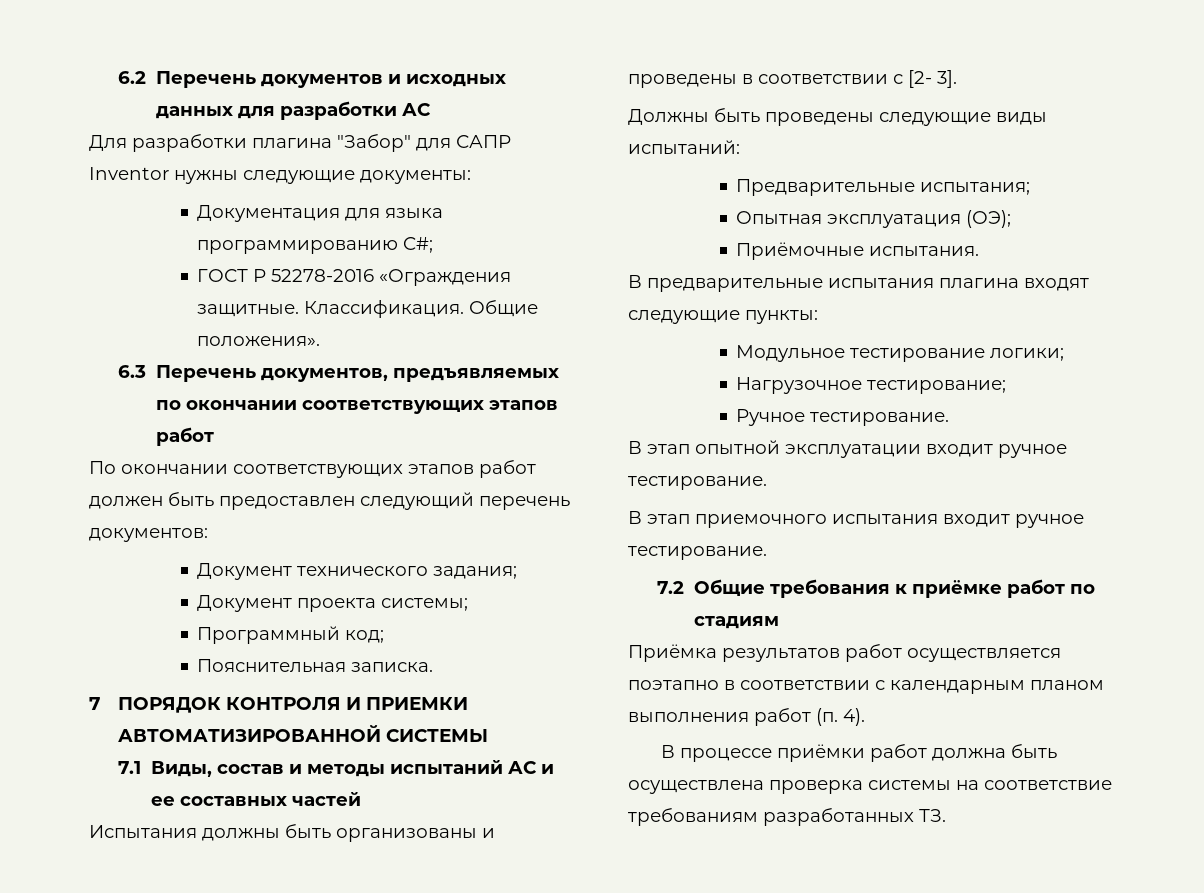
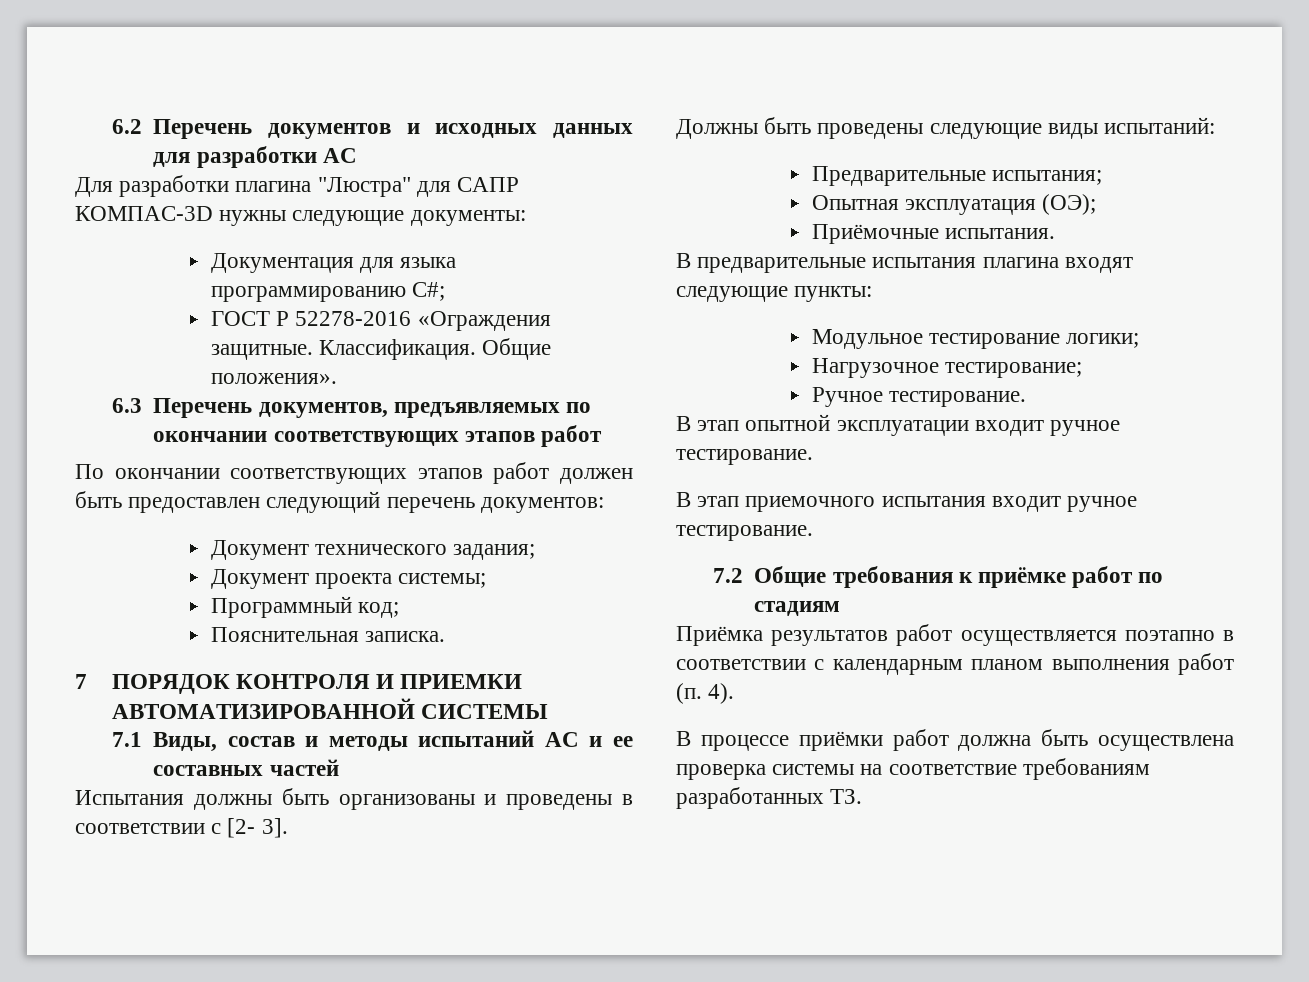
[337,134,411,152] "Забор" -> [317,177,411,197] "Люстра"
[89,167,169,180] Inventor -> [75,206,213,221] КОМПАС-3D

